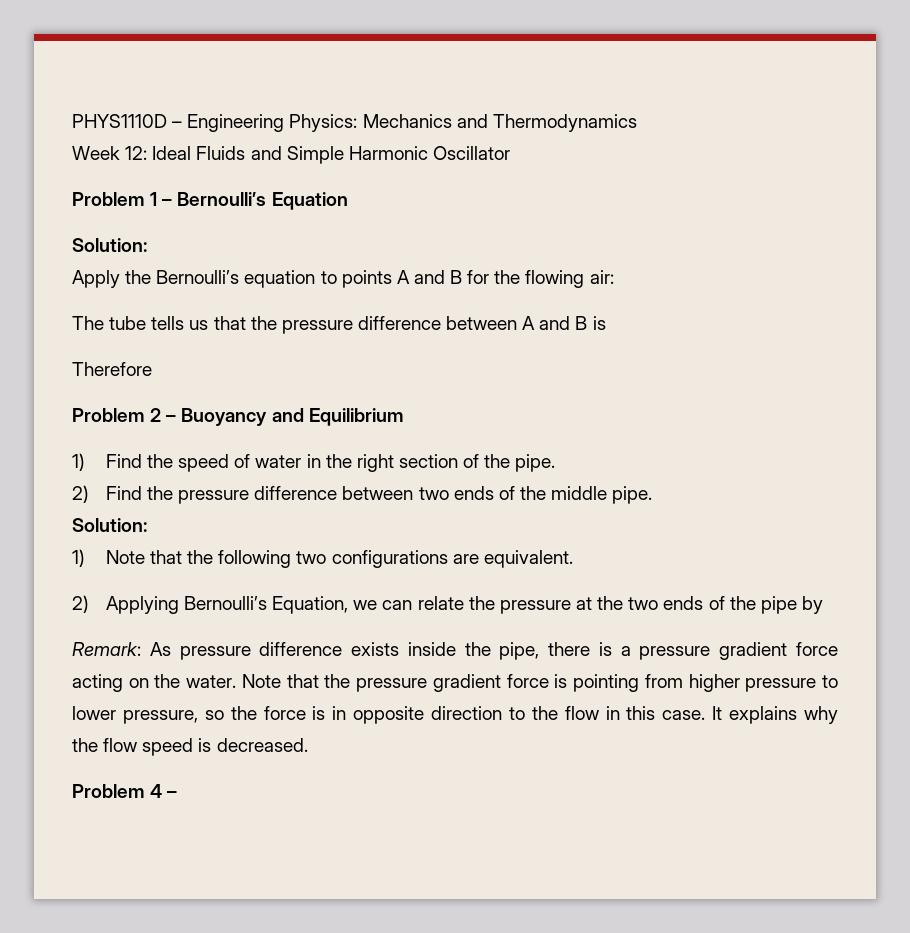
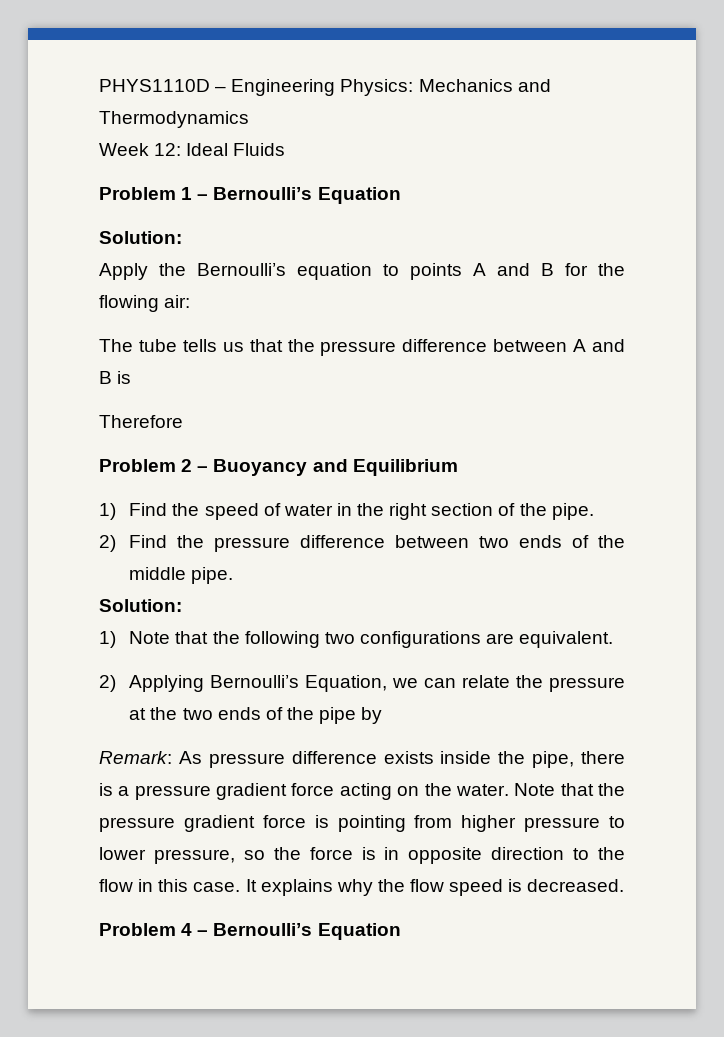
[250,146,510,164] and Simple Harmonic Oscillator -> (286, 149) none
(178, 794) none -> [213,923,401,940] Bernoulli’s Equation

